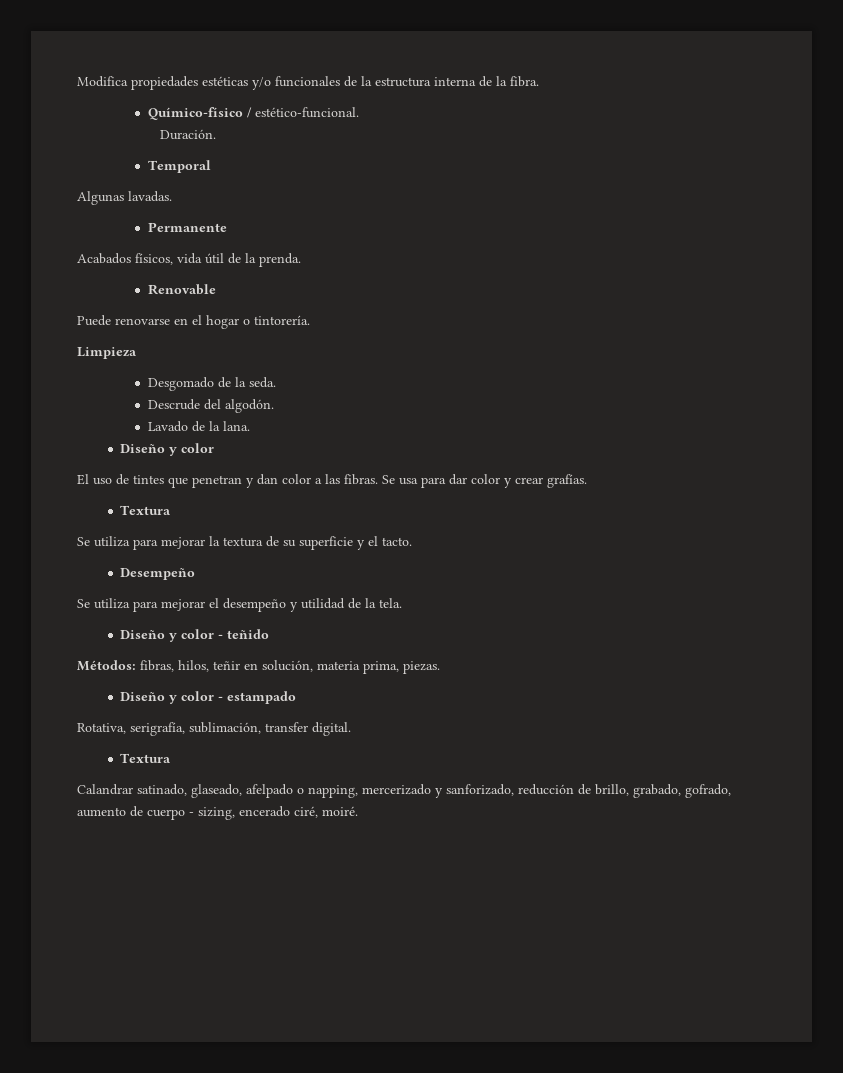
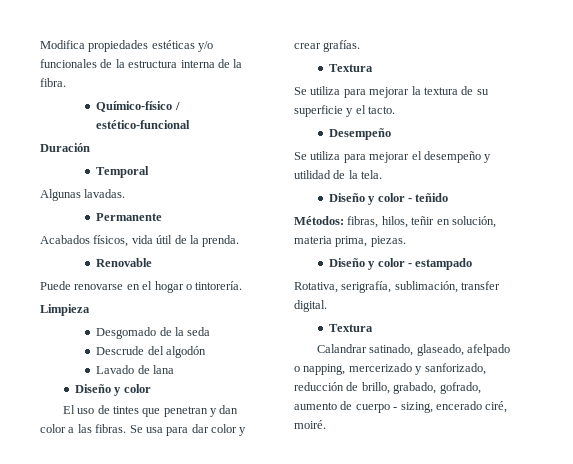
[255,107,360,118] [160,129,217,140] estético-funcional. // Duración. -> [96,120,191,129] [40,143,90,152] estético-funcional // Duración
[249,377,277,388] seda. -> [187,327,211,336] seda
[225,399,275,413] algodón. -> [165,346,206,358] algodón
[209,421,251,431] la lana. -> [152,365,174,374] lana

